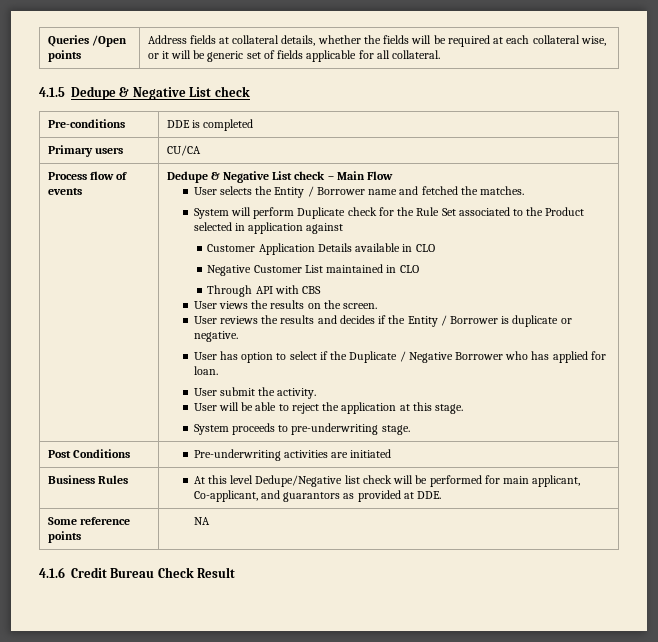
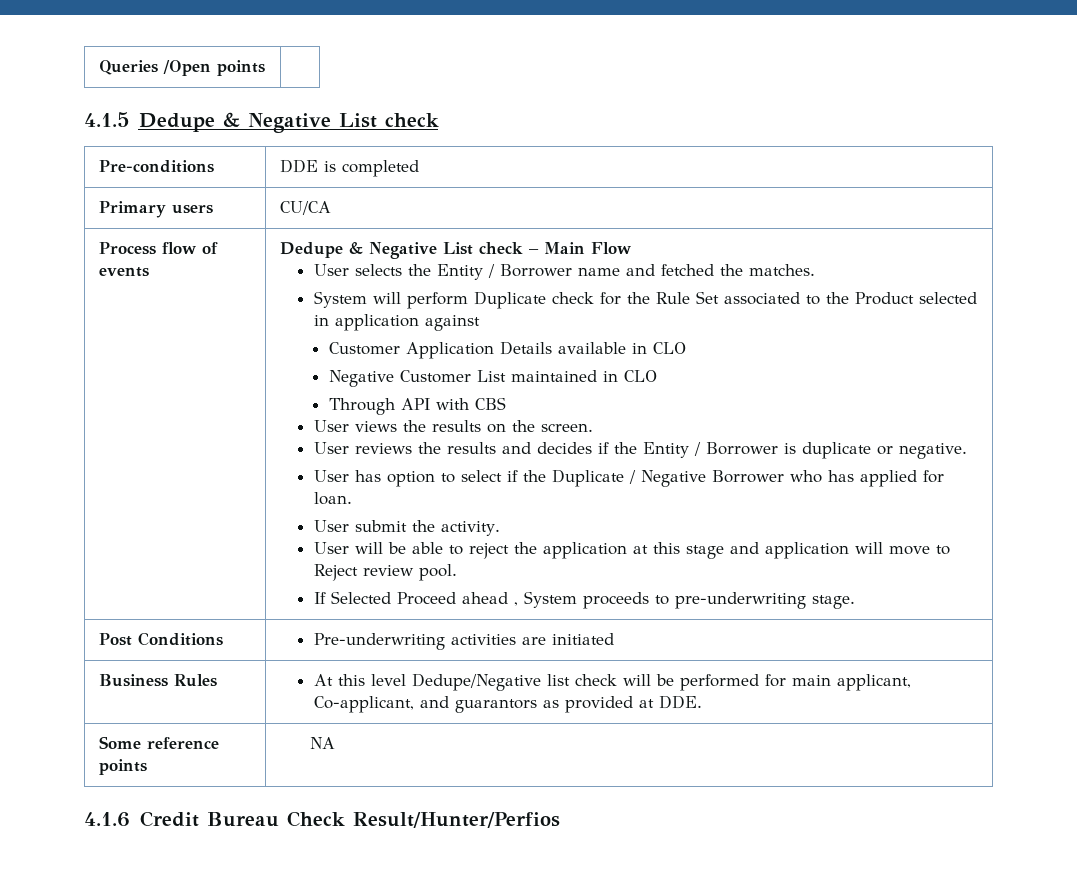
[147,35,606,47] [147,50,441,62] Address fields at collateral details, whether the fields will be required at each collateral wise, or it will be generic set of fields applicable for all collateral. -> (265, 68) none
[434,404,463,414] stage. // -> [685,542,950,559] [313,564,457,581] [313,591,518,606] stage and application will move to Reject review pool. // If Selected Proceed ahead ,
[197,567,236,578] Result -> [352,812,561,828] Result/Hunter/Perfios

